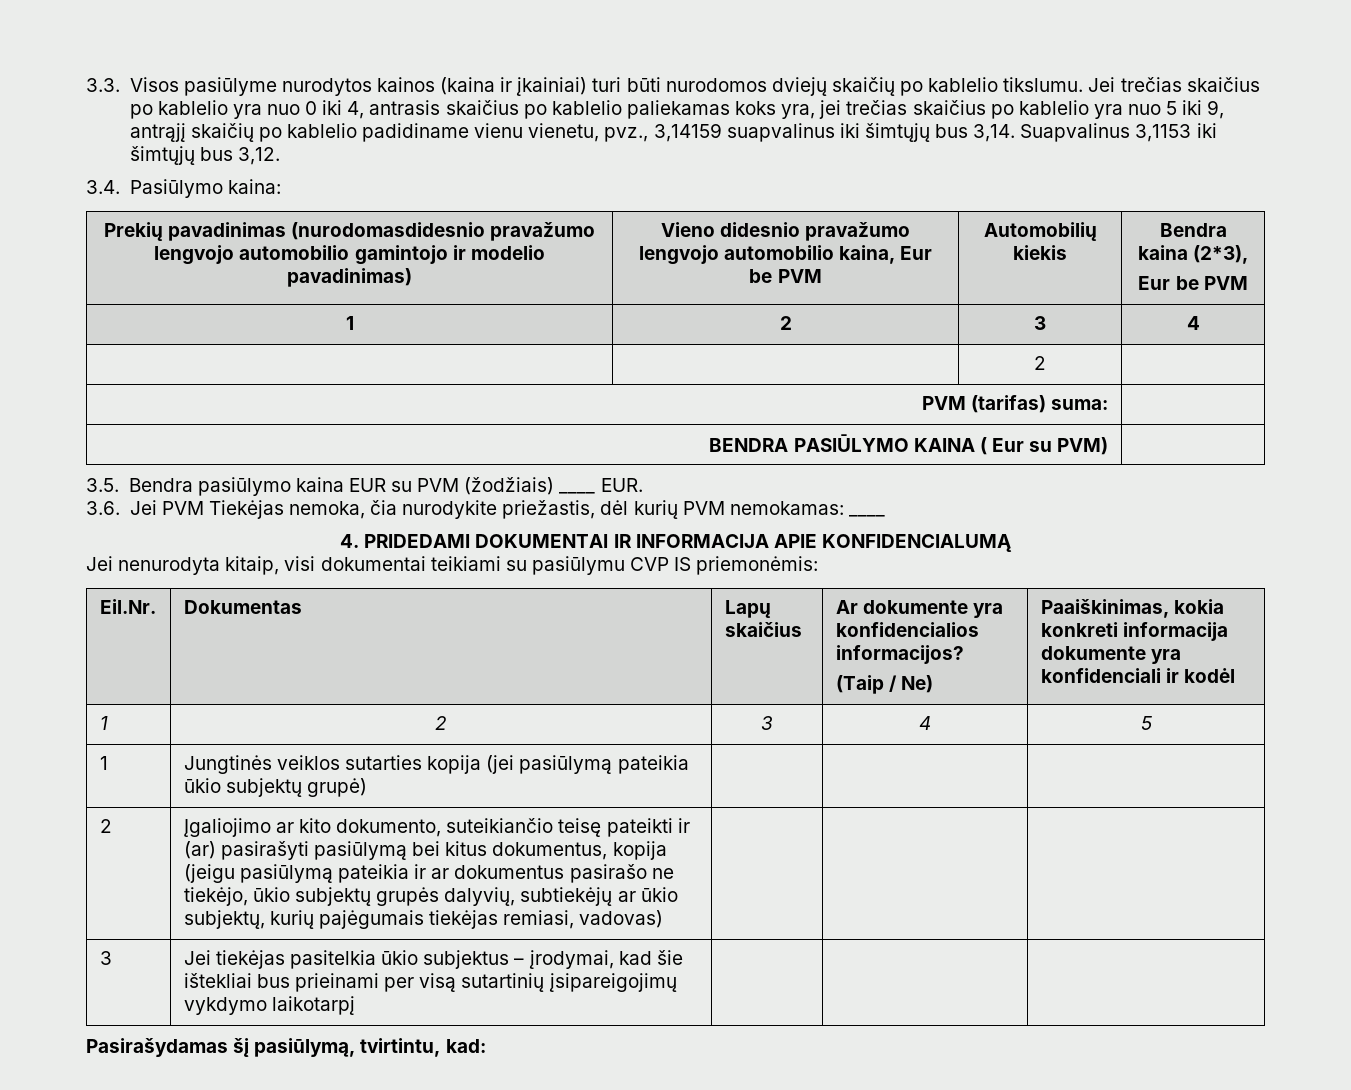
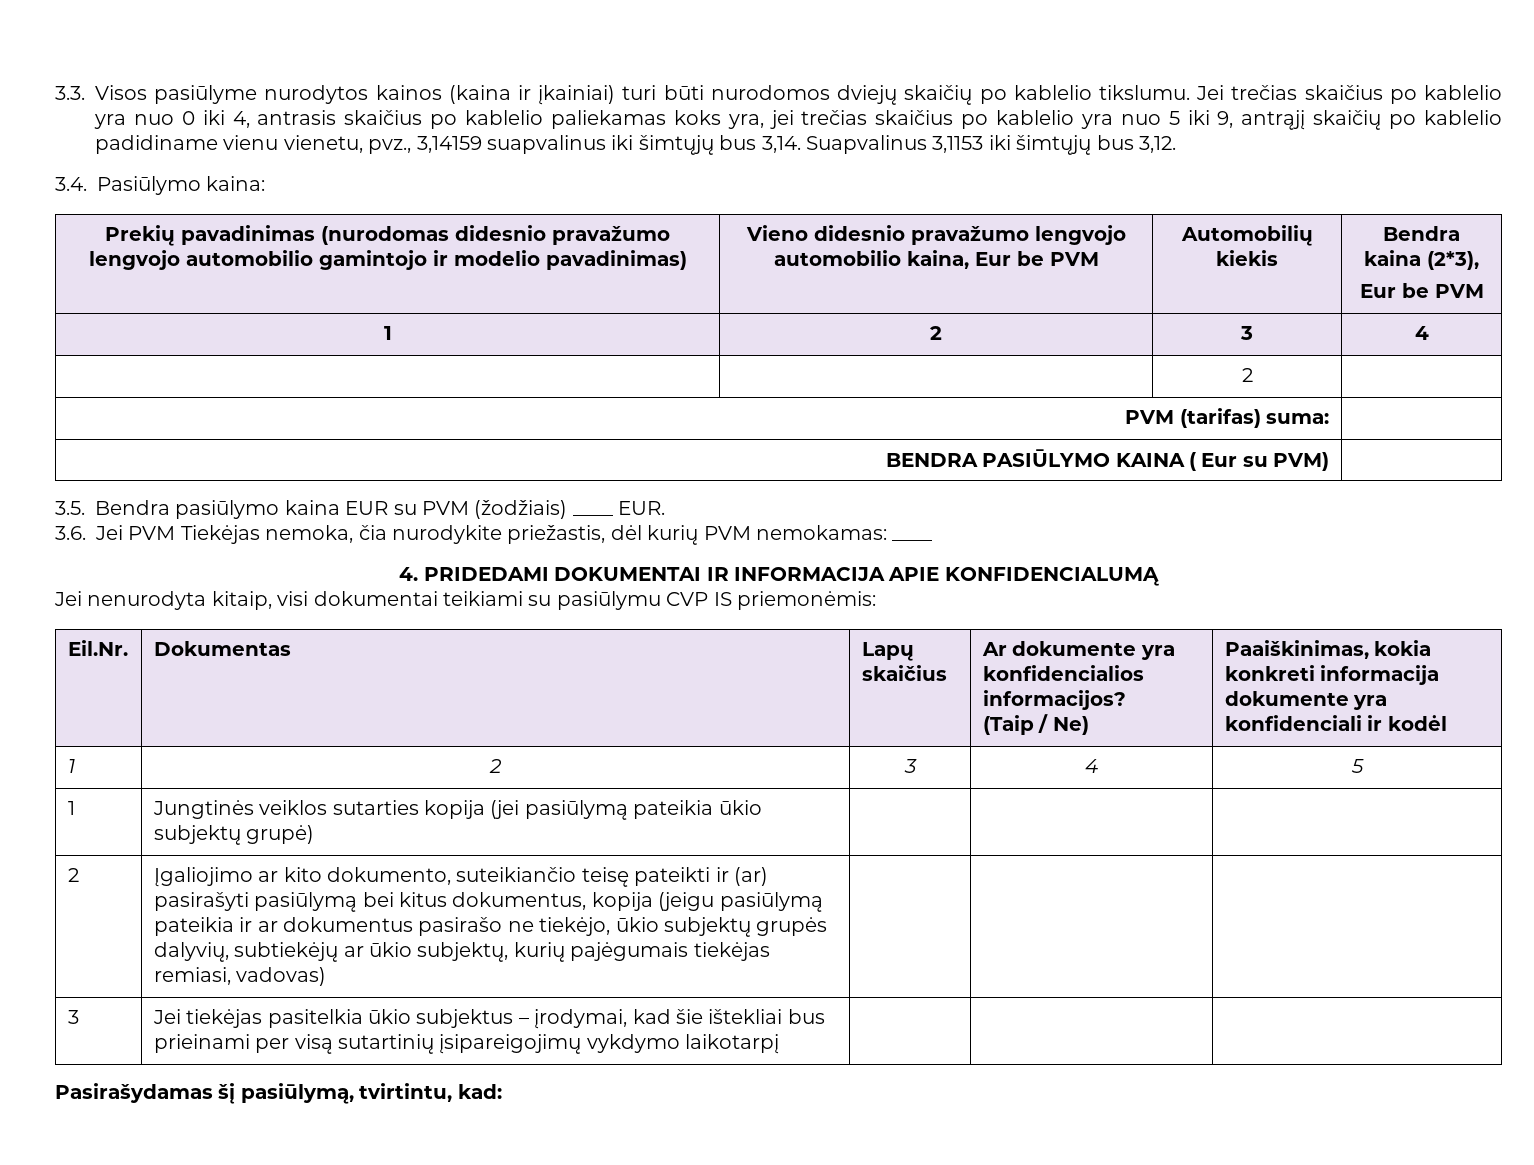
[291,222,486,240] (nurodomasdidesnio -> [321,225,546,245] (nurodomas didesnio

